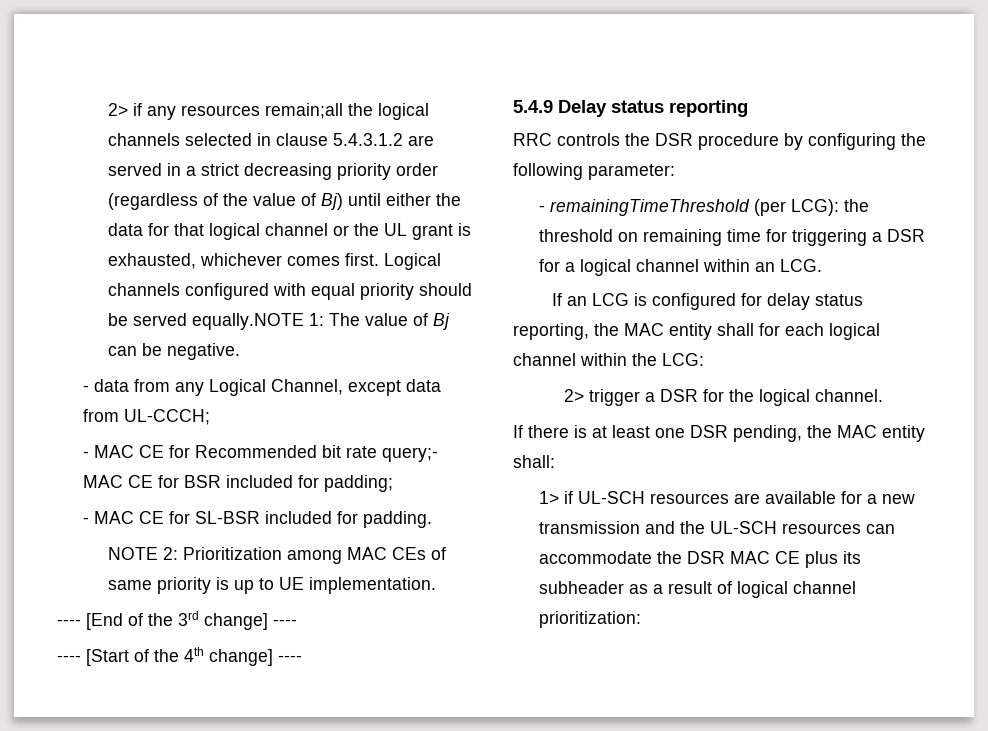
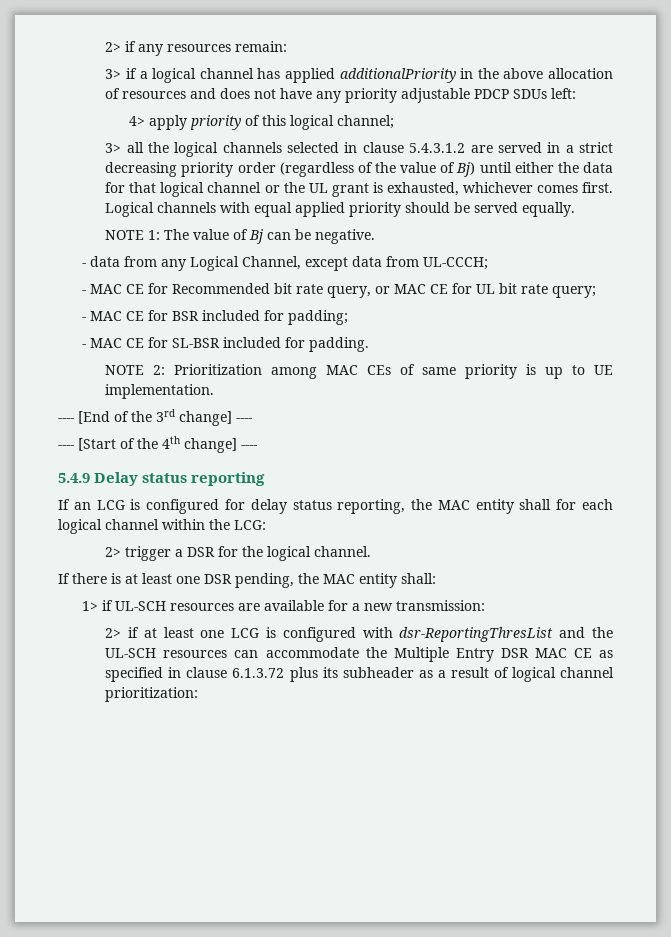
[265,103,344,119] remain;all -> [235,41,288,52] [105,68,613,83] [105,88,577,103] [128,115,394,130] [105,142,144,153] remain: // 3> if a logical channel has applied additionalPriority in the above allocation of resources and does not have any priority adjustable PDCP SDUs left: // 4> apply priority of this logical channel; // 3> all
[185,283,270,300] configured -> (217, 207) none
(356, 291) none -> [295,202,346,217] applied
[192,313,305,330] equally.NOTE -> [522,202,576,217] [105,230,145,240] equally. // NOTE
[381,447,438,462] query;- -> [326,283,596,298] [81,317,86,321] query, or MAC CE for UL bit rate query; // -
[513,133,926,150] [513,163,675,180] [538,199,869,216] [538,229,925,246] [538,259,822,276] // RRC controls the DSR procedure by configuring the following parameter: // - remainingTimeThreshold (per LCG): the threshold on remaining time for triggering a DSR for a logical channel within an LCG. -> (266, 479) none
[538,521,640,534] transmission -> [395,600,485,611] [105,627,554,642] transmission: // 2> if at least one LCG is configured with dsr-ReportingThresList
(682, 557) none -> [393,647,494,662] Multiple Entry
(800, 557) none -> [598,650,613,658] [105,667,285,682] as specified in clause 6.1.3.72

